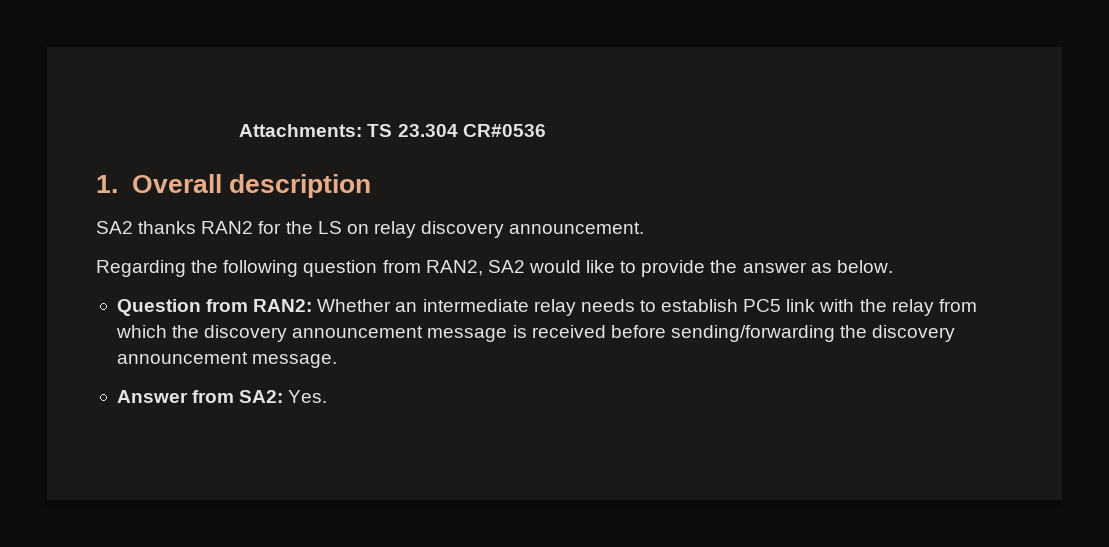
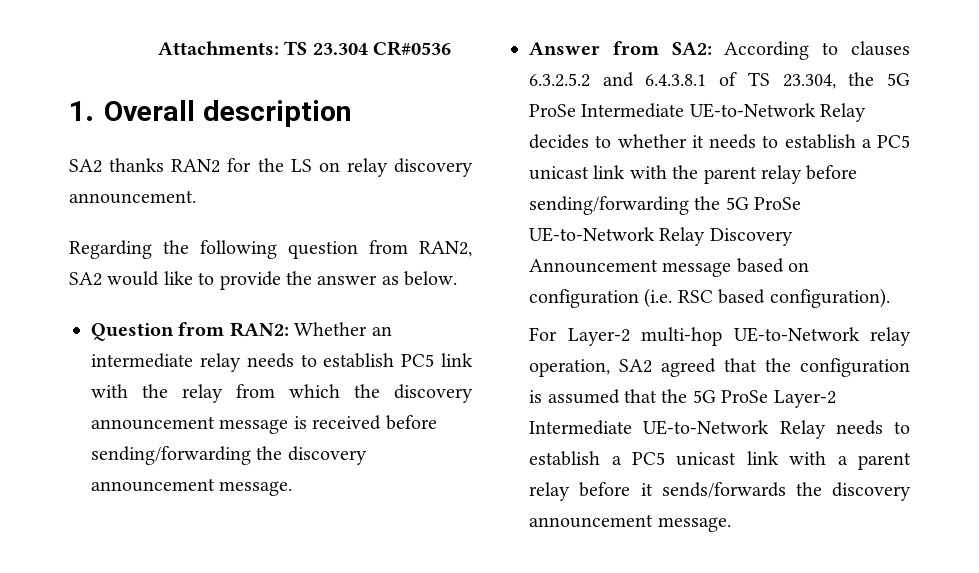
[288,390,328,403] Yes. -> [724,41,910,60] [529,72,910,89] [529,103,867,122] [529,134,910,149] [529,165,858,184] [529,196,802,215] [529,227,793,246] [529,258,810,277] [529,288,890,308] [529,327,911,346] [529,358,910,377] [529,389,836,408] [529,420,910,439] [529,451,911,470] [529,482,911,501] [529,514,731,532] According to clauses 6.3.2.5.2 and 6.4.3.8.1 of TS 23.304, the 5G ProSe Intermediate UE-to-Network Relay decides to whether it needs to establish a PC5 unicast link with the parent relay before sending/forwarding the 5G ProSe UE-to-Network Relay Discovery Announcement message based on configuration (i.e. RSC based configuration). // For Layer-2 multi-hop UE-to-Network relay operation, SA2 agreed that the configuration is assumed that the 5G ProSe Layer-2 Intermediate UE-to-Network Relay needs to establish a PC5 unicast link with a parent relay before it sends/forwards the discovery announcement message.

